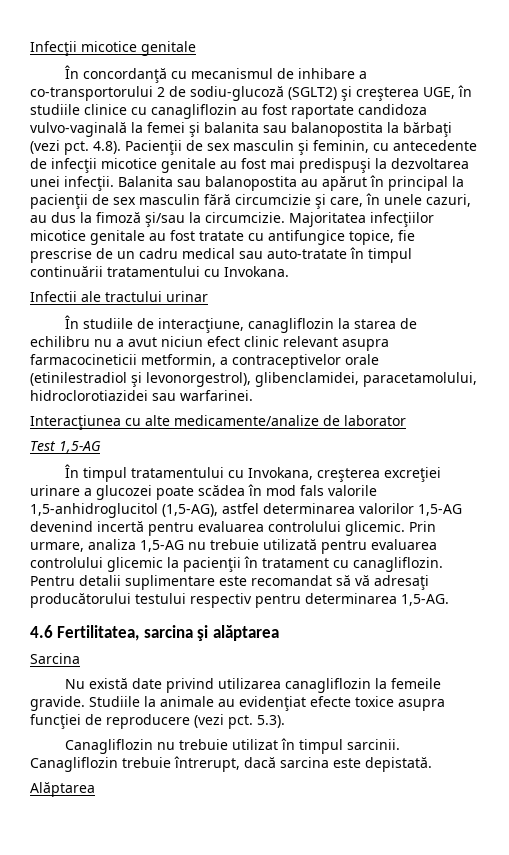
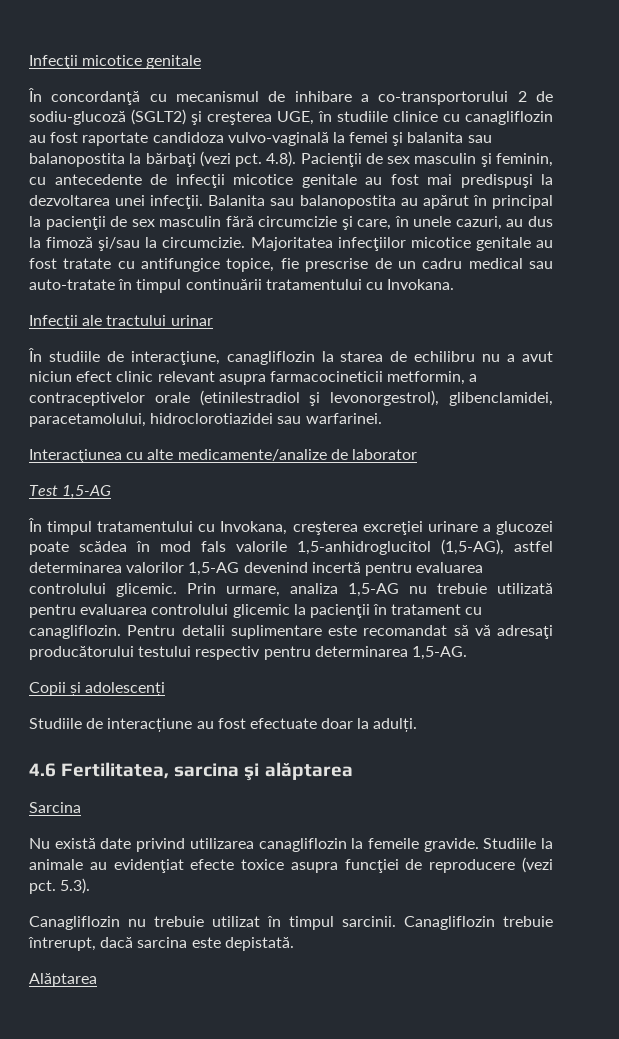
[30,291,77,302] Infectii -> [29,315,78,329] Infecții
(449, 600) none -> [29,682,166,696] [29,718,418,732] // Copii și adolescenți // Studiile de interacțiune au fost efectuate doar la adulți.

